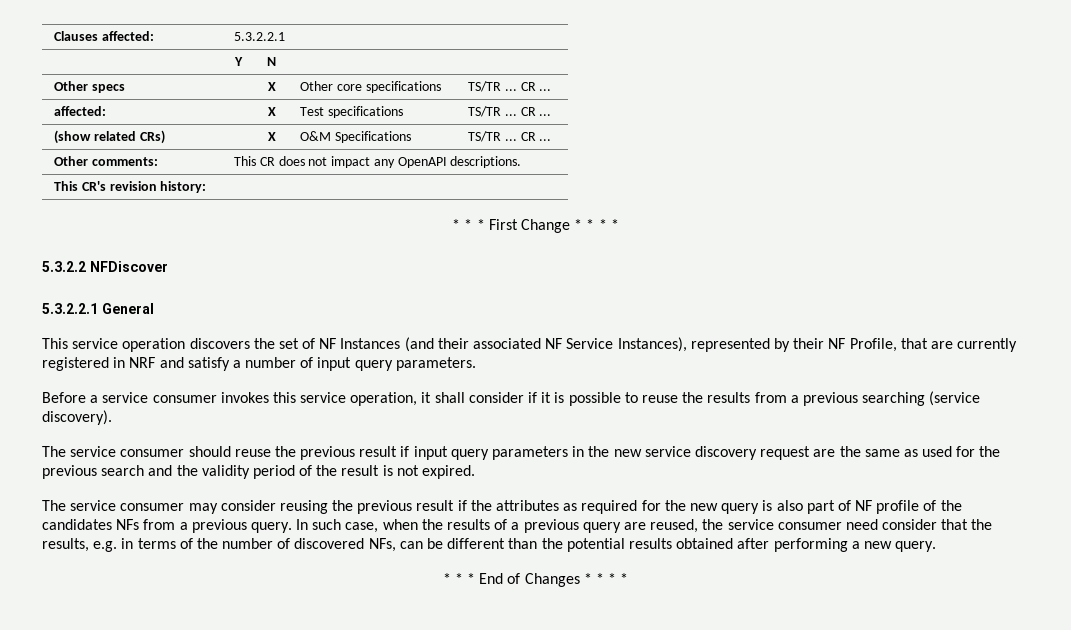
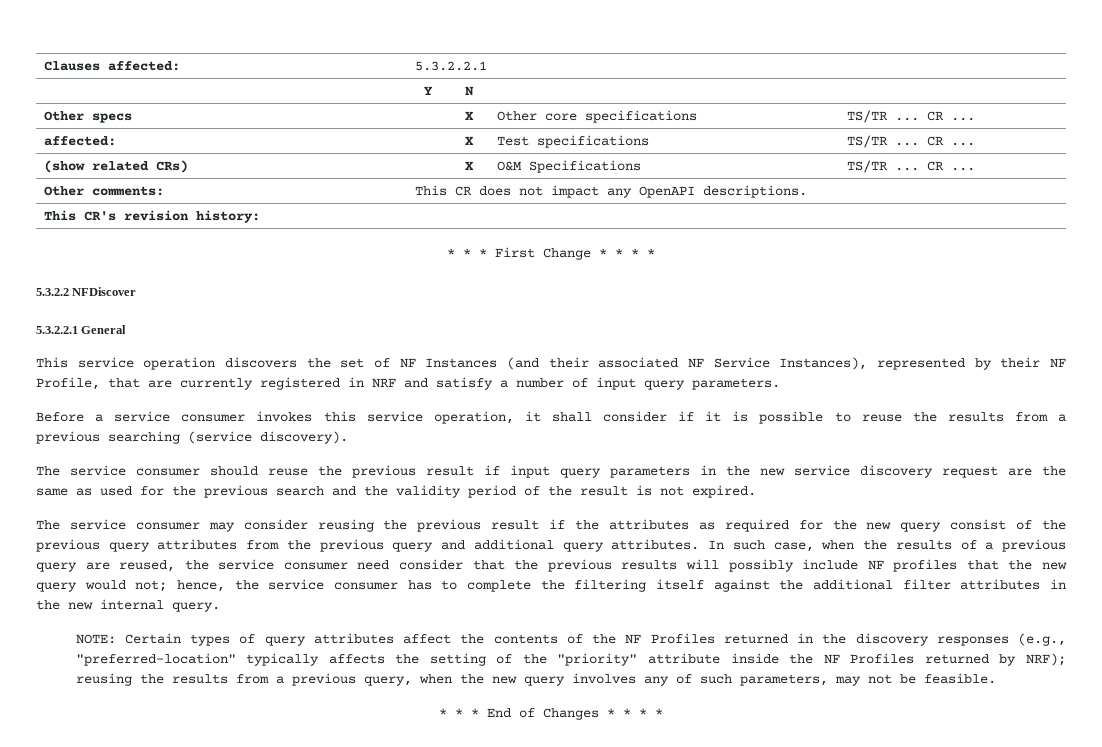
[762,500,962,514] [42,519,292,533] is also part of NF profile of the candidates NFs from a previous query. -> [950,519,1066,530] [36,539,700,552] consist of the previous query attributes from the previous query and additional query attributes.
[42,538,937,552] results, e.g. in terms of the number of discovered NFs, can be different than the potential results obtained after performing a new query. -> [547,559,1067,572] [36,579,1066,592] [36,599,220,612] [75,633,1066,646] [75,653,1067,666] [75,673,996,686] previous results will possibly include NF profiles that the new query would not; hence, the service consumer has to complete the filtering itself against the additional filter attributes in the new internal query. // NOTE: Certain types of query attributes affect the contents of the NF Profiles returned in the discovery responses (e.g., "preferred-location" typically affects the setting of the "priority" attribute inside the NF Profiles returned by NRF); reusing the results from a previous query, when the new query involves any of such parameters, may not be feasible.

